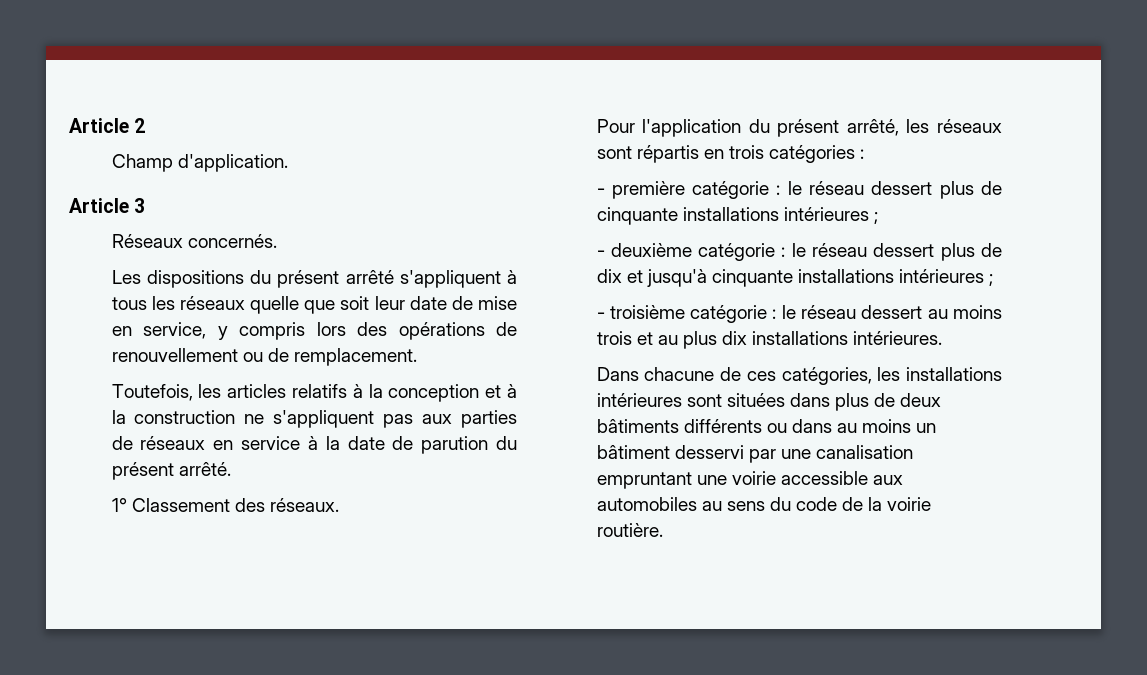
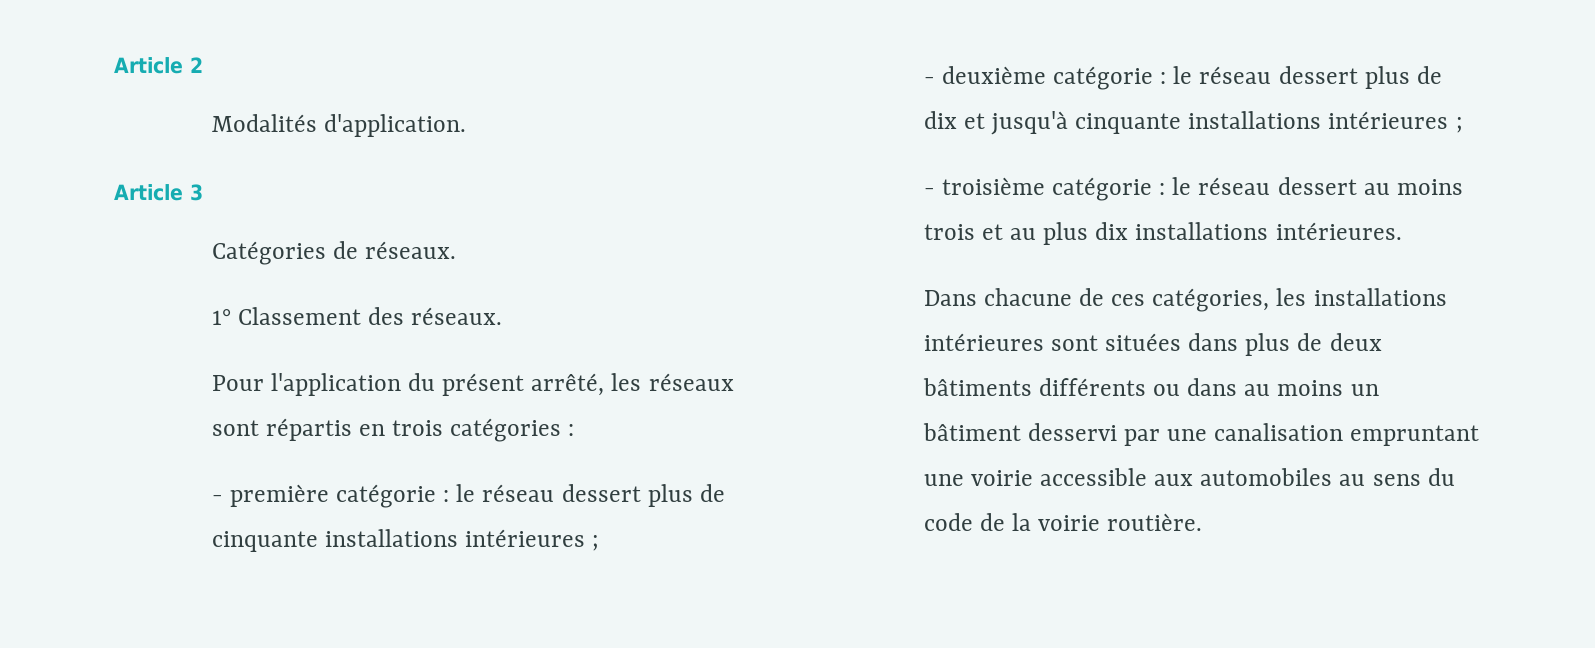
[111,154,173,172] Champ -> [211,114,317,132] Modalités
[111,234,277,248] [111,270,517,288] [111,296,517,314] [111,322,517,340] [111,348,417,366] [111,384,517,402] [111,410,517,428] [111,436,518,454] [111,462,231,480] Réseaux concernés. // Les dispositions du présent arrêté s'appliquent à tous les réseaux quelle que soit leur date de mise en service, y compris lors des opérations de renouvellement ou de remplacement. // Toutefois, les articles relatifs à la conception et à la construction ne s'appliquent pas aux parties de réseaux en service à la date de parution du présent arrêté. -> [211,241,456,265] Catégories de réseaux.

